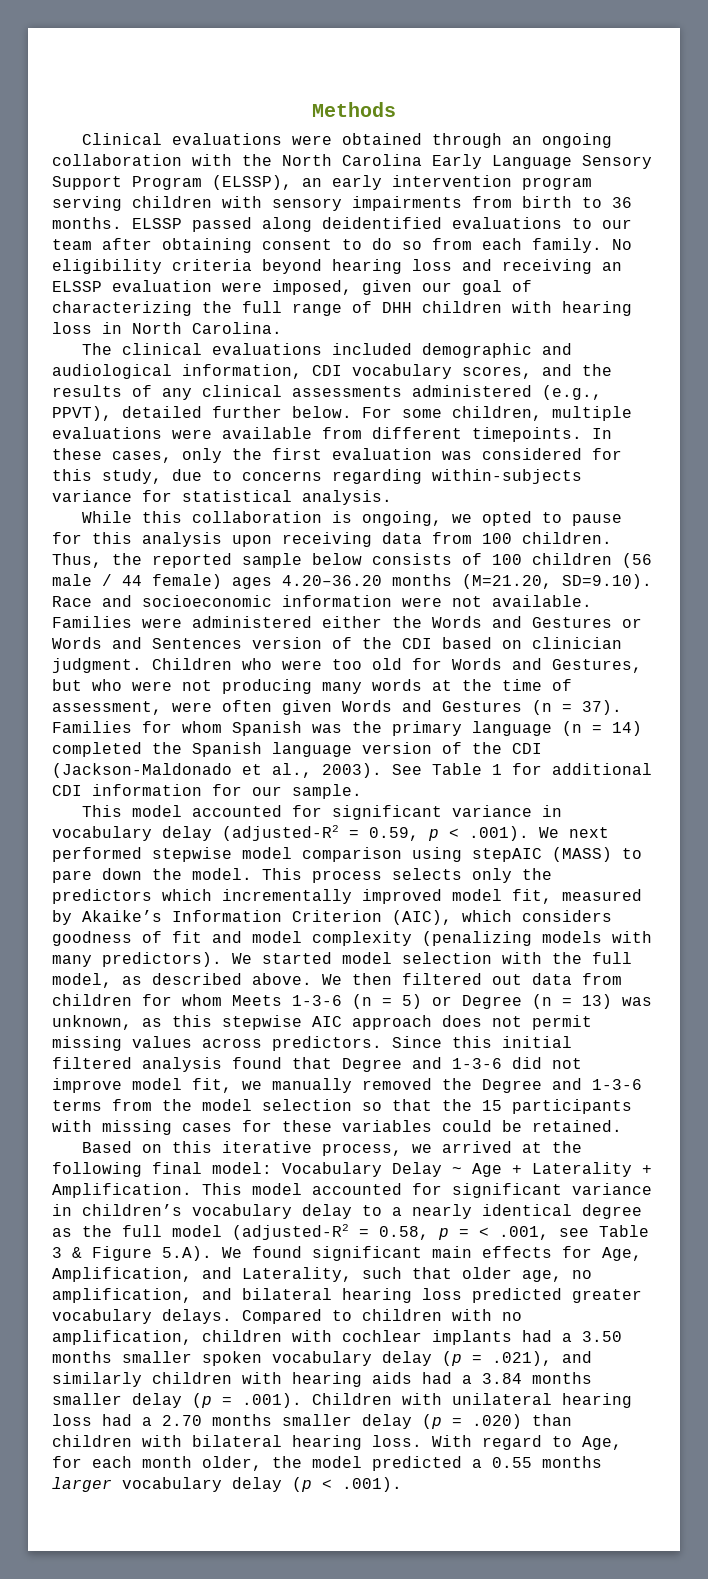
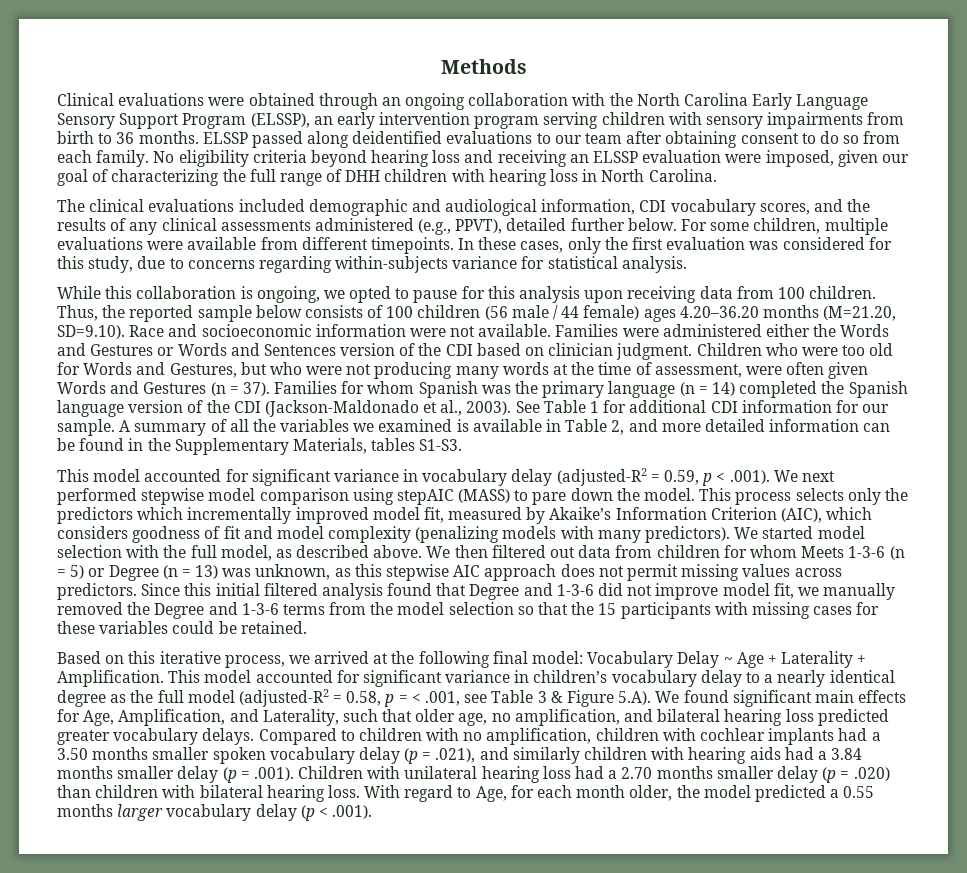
(362, 791) none -> [119,419,891,436] [57,438,463,455] A summary of all the variables we examined is available in Table 2, and more detailed information can be found in the Supplementary Materials, tables S1-S3.

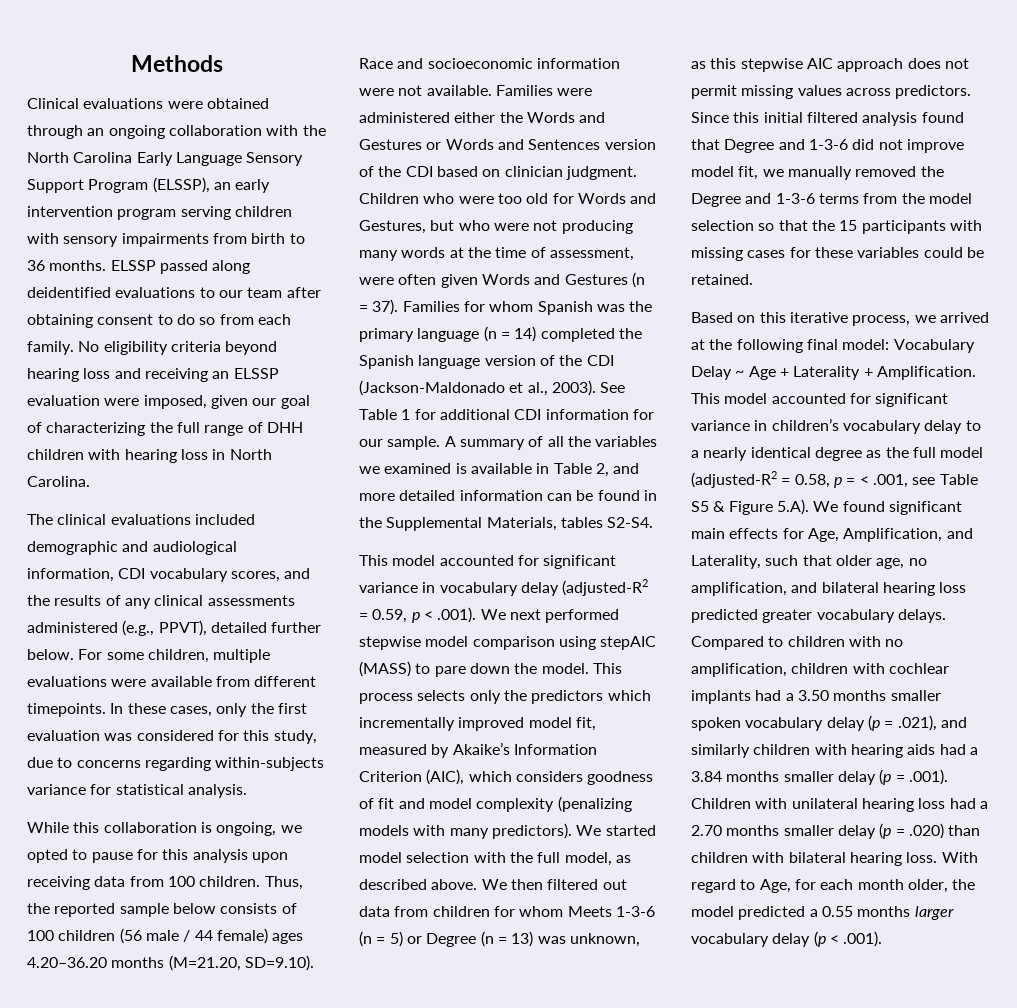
[174,438,289,455] Supplementary -> [386,517,483,531] Supplemental
[419,439,463,451] S1-S3. -> [607,517,654,528] S2-S4.
[537,691,547,703] 3 -> [691,501,709,512] S5

